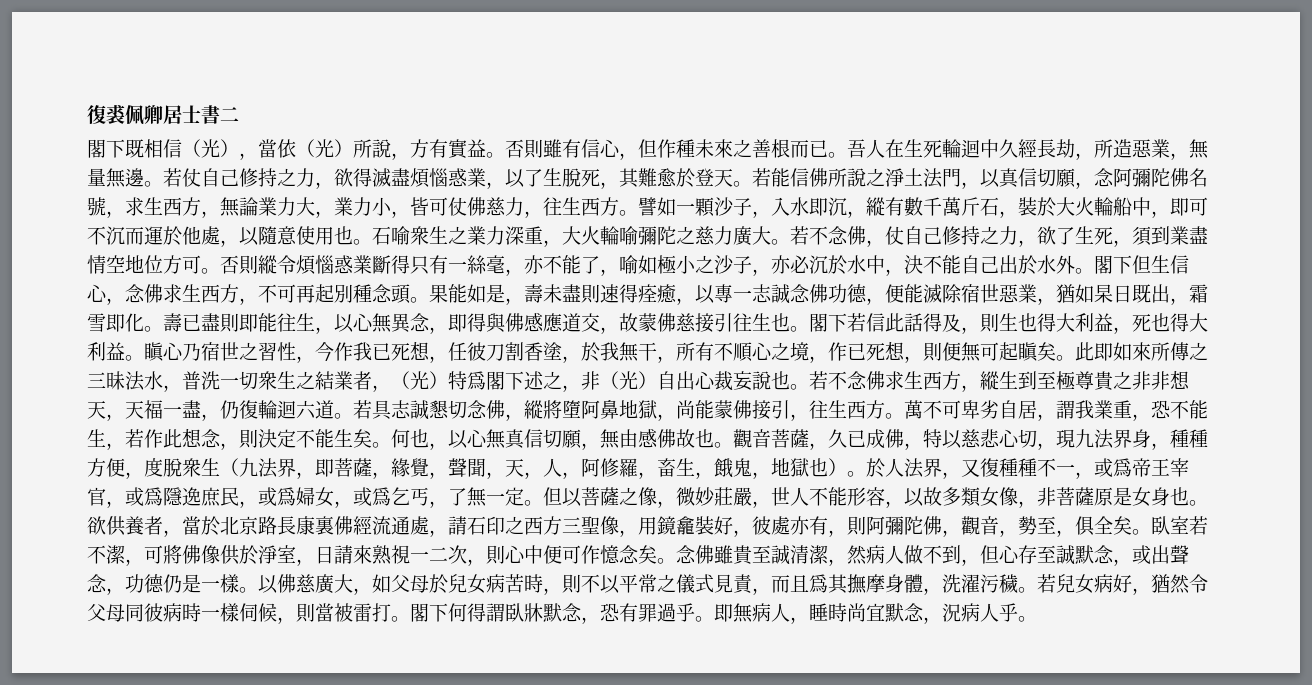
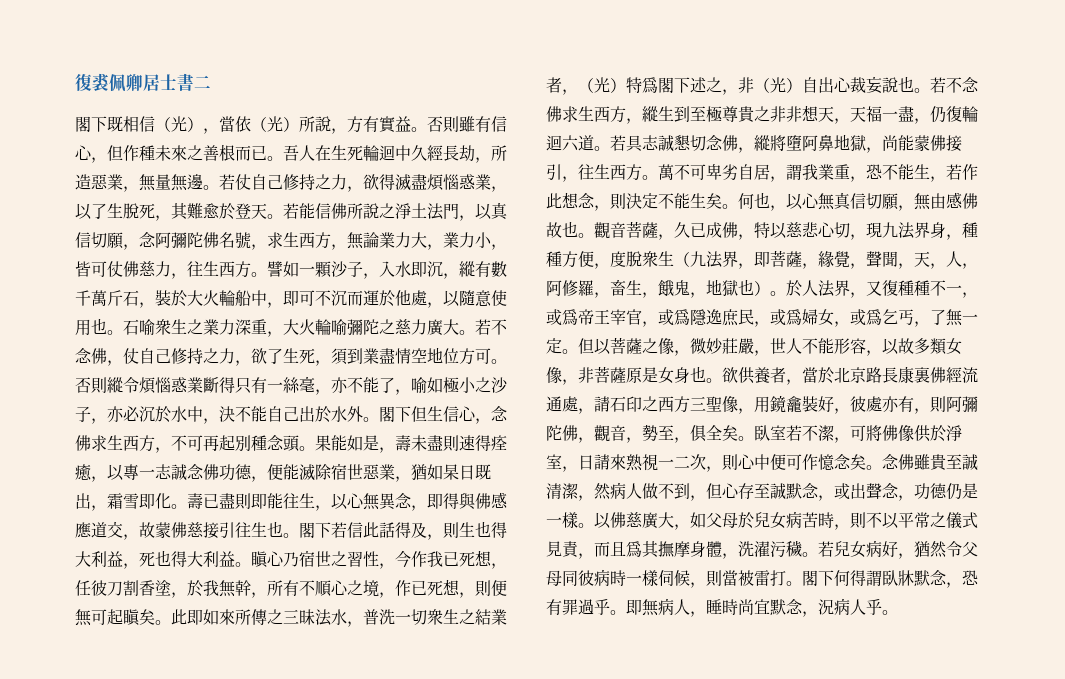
[638,342,657,361] 干 -> [235,580,251,596] 幹

